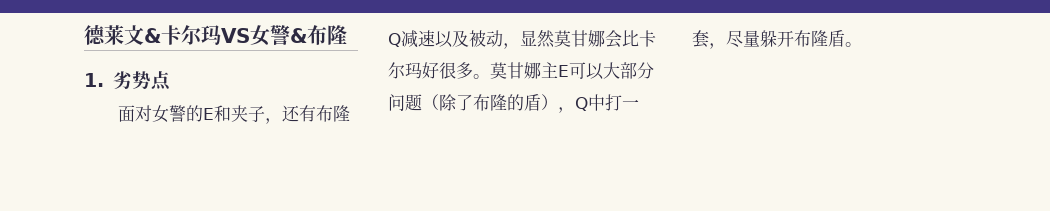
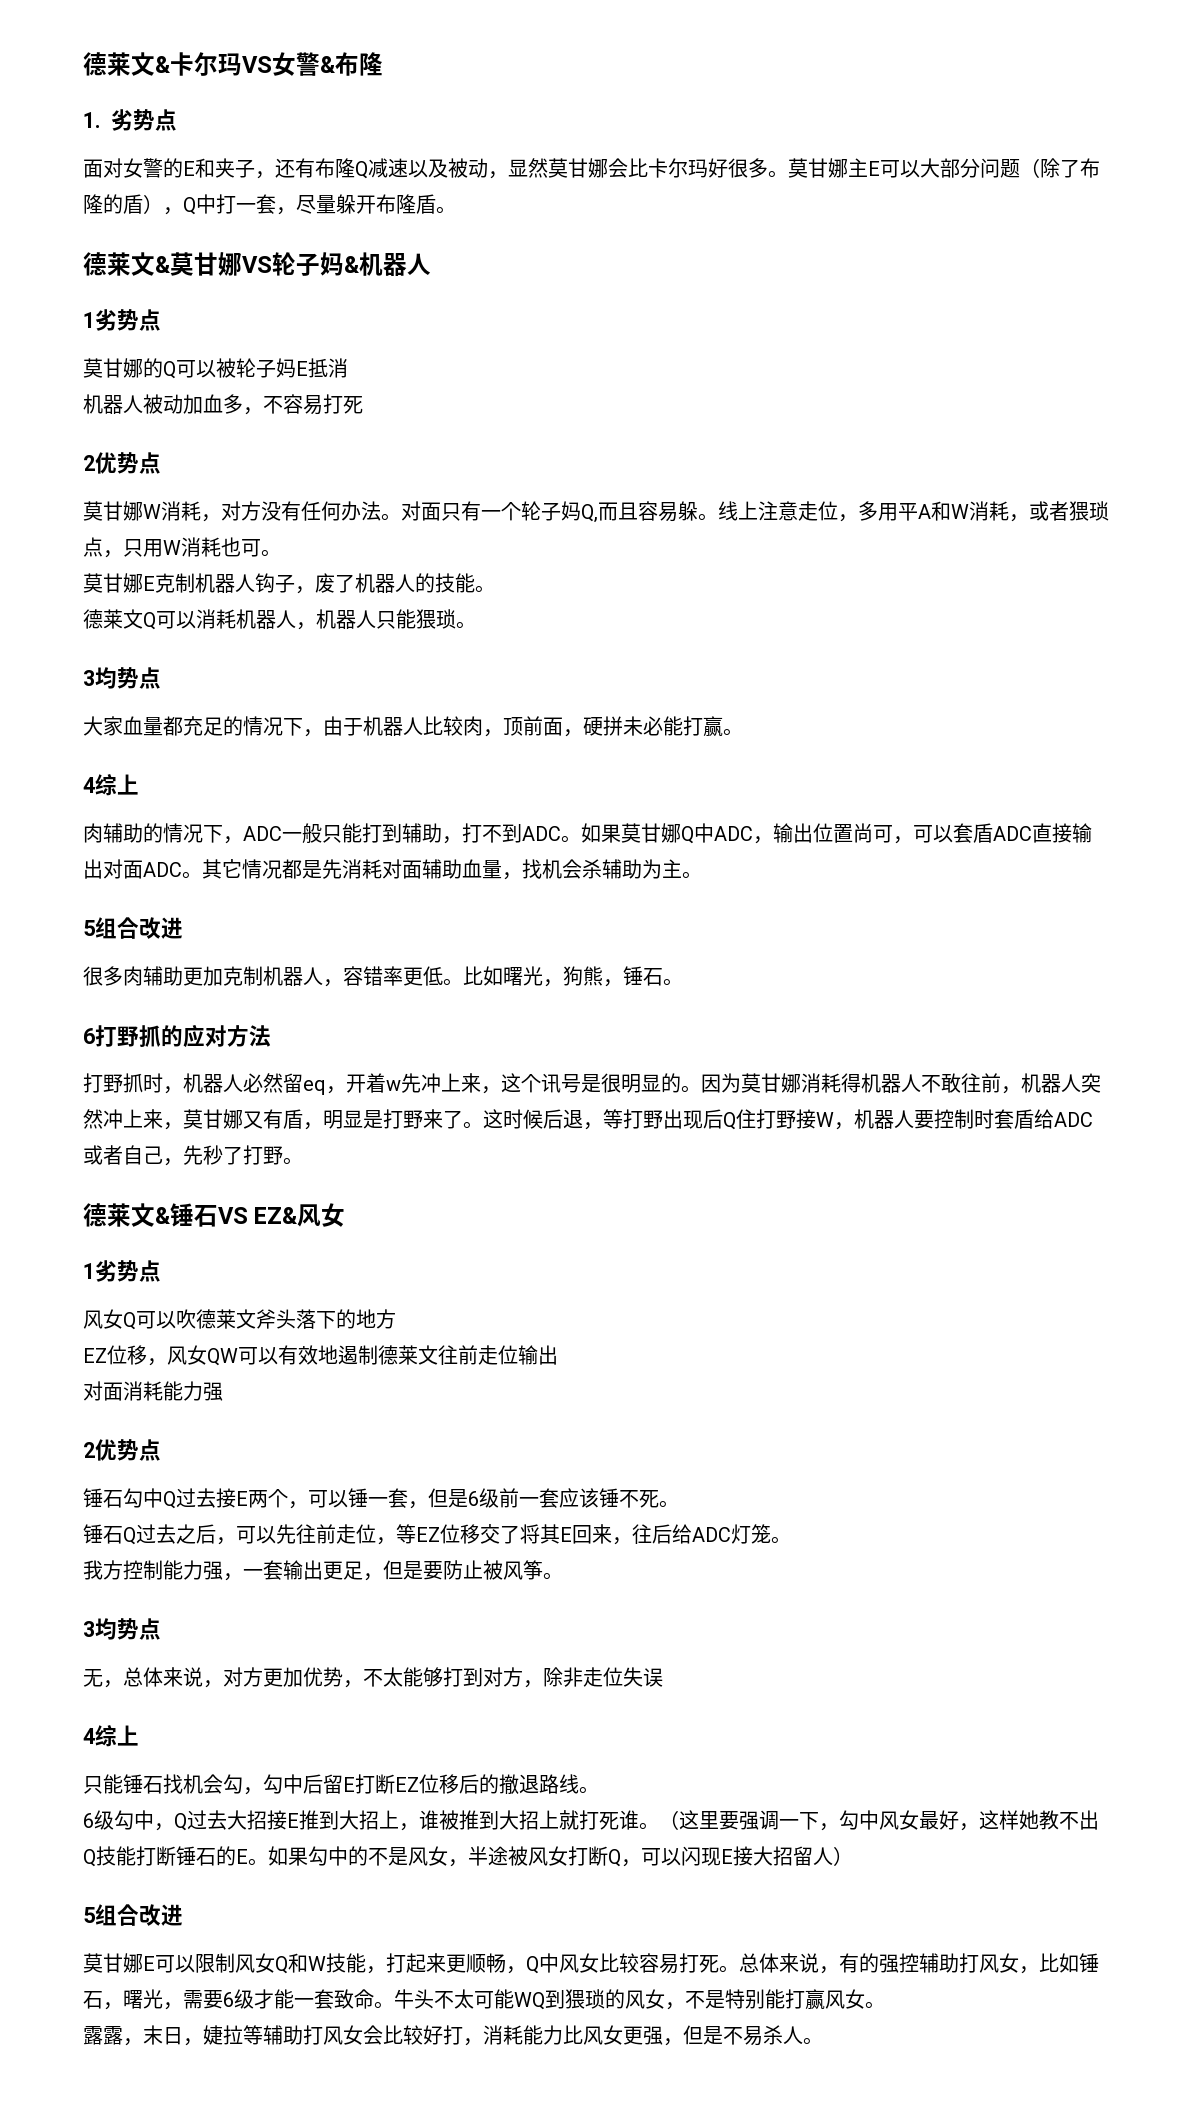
(862, 44) none -> [83,252,431,276] [83,309,161,331] [83,358,348,379] [83,394,363,415] [83,452,161,474] [83,501,1109,523] [83,537,281,558] [83,573,495,594] [83,609,476,630] [83,667,161,689] [83,716,743,737] [83,774,139,796] [83,823,1092,844] [83,859,702,880] [83,917,183,939] [83,966,683,987] [83,1024,271,1048] [83,1073,1101,1095] [83,1109,1093,1130] [83,1145,303,1166] [83,1203,346,1227] [83,1260,161,1282] [83,1309,396,1330] [83,1345,558,1366] [83,1381,223,1401] [83,1439,161,1461] [83,1488,679,1509] [83,1524,791,1545] [83,1560,563,1581] [83,1618,161,1640] [83,1667,663,1688] [83,1725,139,1747] [83,1774,599,1795] [83,1810,1099,1831] [83,1846,853,1867] [83,1904,183,1926] [83,1953,1099,1974] [83,1989,885,2010] [83,2025,823,2046] // 德莱文&莫甘娜VS轮子妈&机器人 // 1劣势点 // 莫甘娜的Q可以被轮子妈E抵消 // 机器人被动加血多，不容易打死 // 2优势点 // 莫甘娜W消耗，对方没有任何办法。对面只有一个轮子妈Q,而且容易躲。线上注意走位，多用平A和W消耗，或者猥琐点，只用W消耗也可。 // 莫甘娜E克制机器人钩子，废了机器人的技能。 // 德莱文Q可以消耗机器人，机器人只能猥琐。 // 3均势点 // 大家血量都充足的情况下，由于机器人比较肉，顶前面，硬拼未必能打赢。 // 4综上 // 肉辅助的情况下，ADC一般只能打到辅助，打不到ADC。如果莫甘娜Q中ADC，输出位置尚可，可以套盾ADC直接输出对面ADC。其它情况都是先消耗对面辅助血量，找机会杀辅助为主。 // 5组合改进 // 很多肉辅助更加克制机器人，容错率更低。比如曙光，狗熊，锤石。 // 6打野抓的应对方法 // 打野抓时，机器人必然留eq，开着w先冲上来，这个讯号是很明显的。因为莫甘娜消耗得机器人不敢往前，机器人突然冲上来，莫甘娜又有盾，明显是打野来了。这时候后退，等打野出现后Q住打野接W，机器人要控制时套盾给ADC或者自己，先秒了打野。 // 德莱文&锤石VS EZ&风女 // 1劣势点 // 风女Q可以吹德莱文斧头落下的地方 // EZ位移，风女QW可以有效地遏制德莱文往前走位输出 // 对面消耗能力强 // 2优势点 // 锤石勾中Q过去接E两个，可以锤一套，但是6级前一套应该锤不死。 // 锤石Q过去之后，可以先往前走位，等EZ位移交了将其E回来，往后给ADC灯笼。 // 我方控制能力强，一套输出更足，但是要防止被风筝。 // 3均势点 // 无，总体来说，对方更加优势，不太能够打到对方，除非走位失误 // 4综上 // 只能锤石找机会勾，勾中后留E打断EZ位移后的撤退路线。 // 6级勾中，Q过去大招接E推到大招上，谁被推到大招上就打死谁。（这里要强调一下，勾中风女最好，这样她教不出Q技能打断锤石的E。如果勾中的不是风女，半途被风女打断Q，可以闪现E接大招留人） // 5组合改进 // 莫甘娜E可以限制风女Q和W技能，打起来更顺畅，Q中风女比较容易打死。总体来说，有的强控辅助打风女，比如锤石，曙光，需要6级才能一套致命。牛头不太可能WQ到猥琐的风女，不是特别能打赢风女。 // 露露，末日，婕拉等辅助打风女会比较好打，消耗能力比风女更强，但是不易杀人。

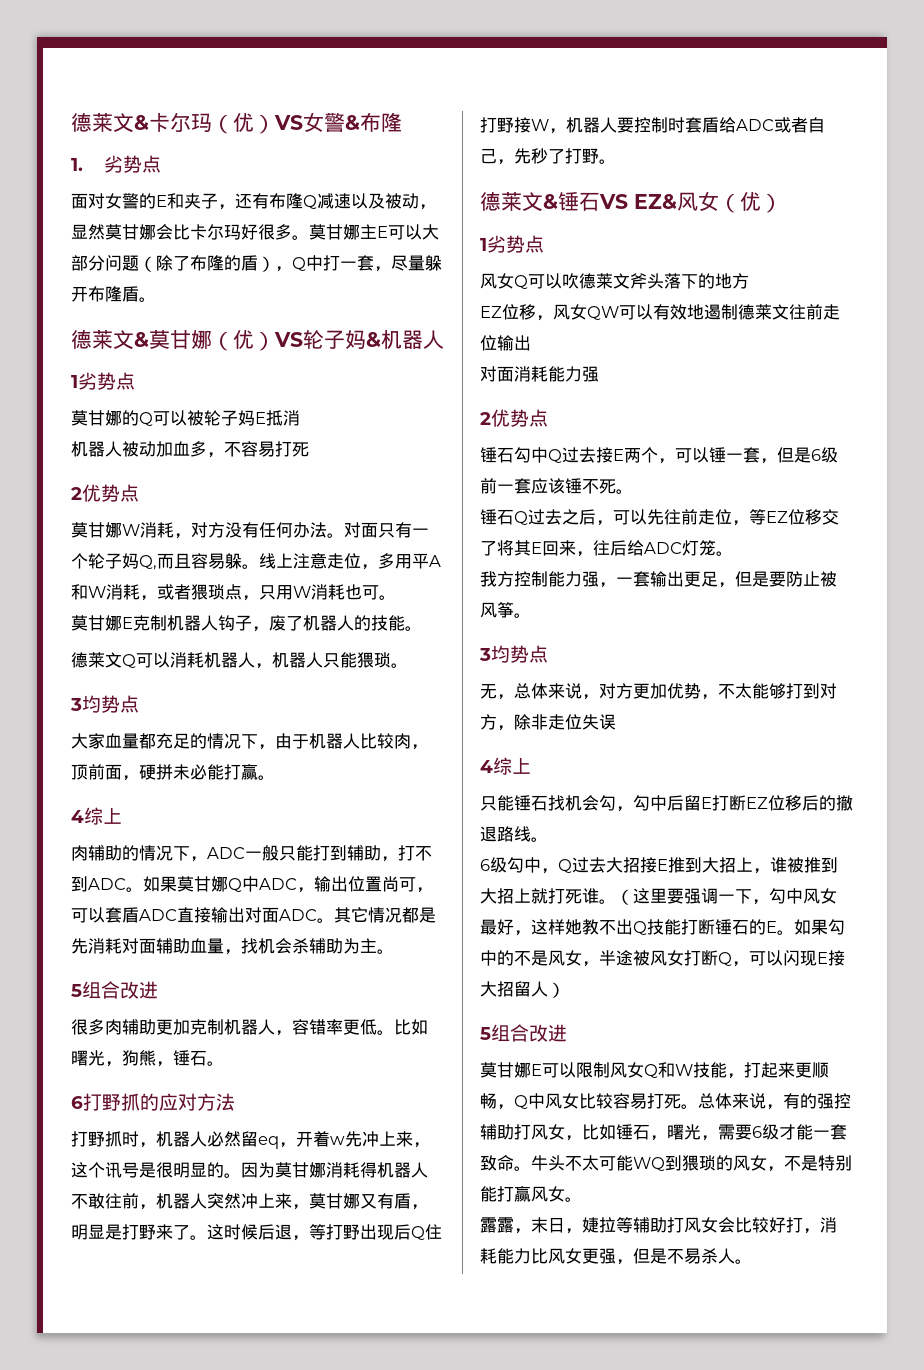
(242, 64) none -> [212,113,275,134] （优）
(242, 264) none -> [212,330,275,351] （优）
(346, 1215) none -> [719,192,782,213] （优）

